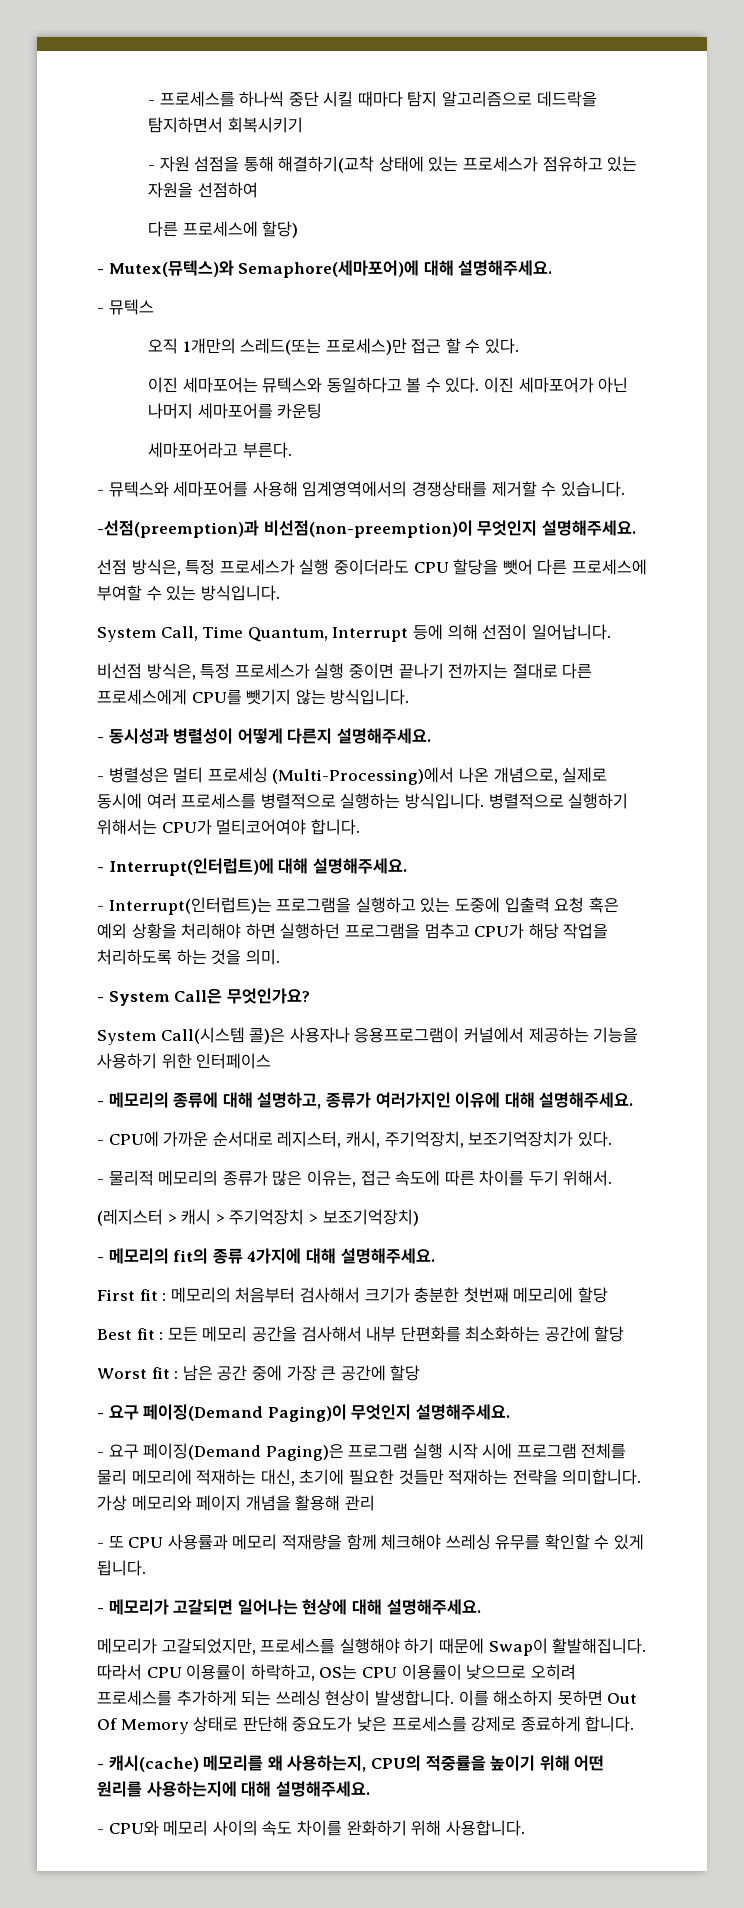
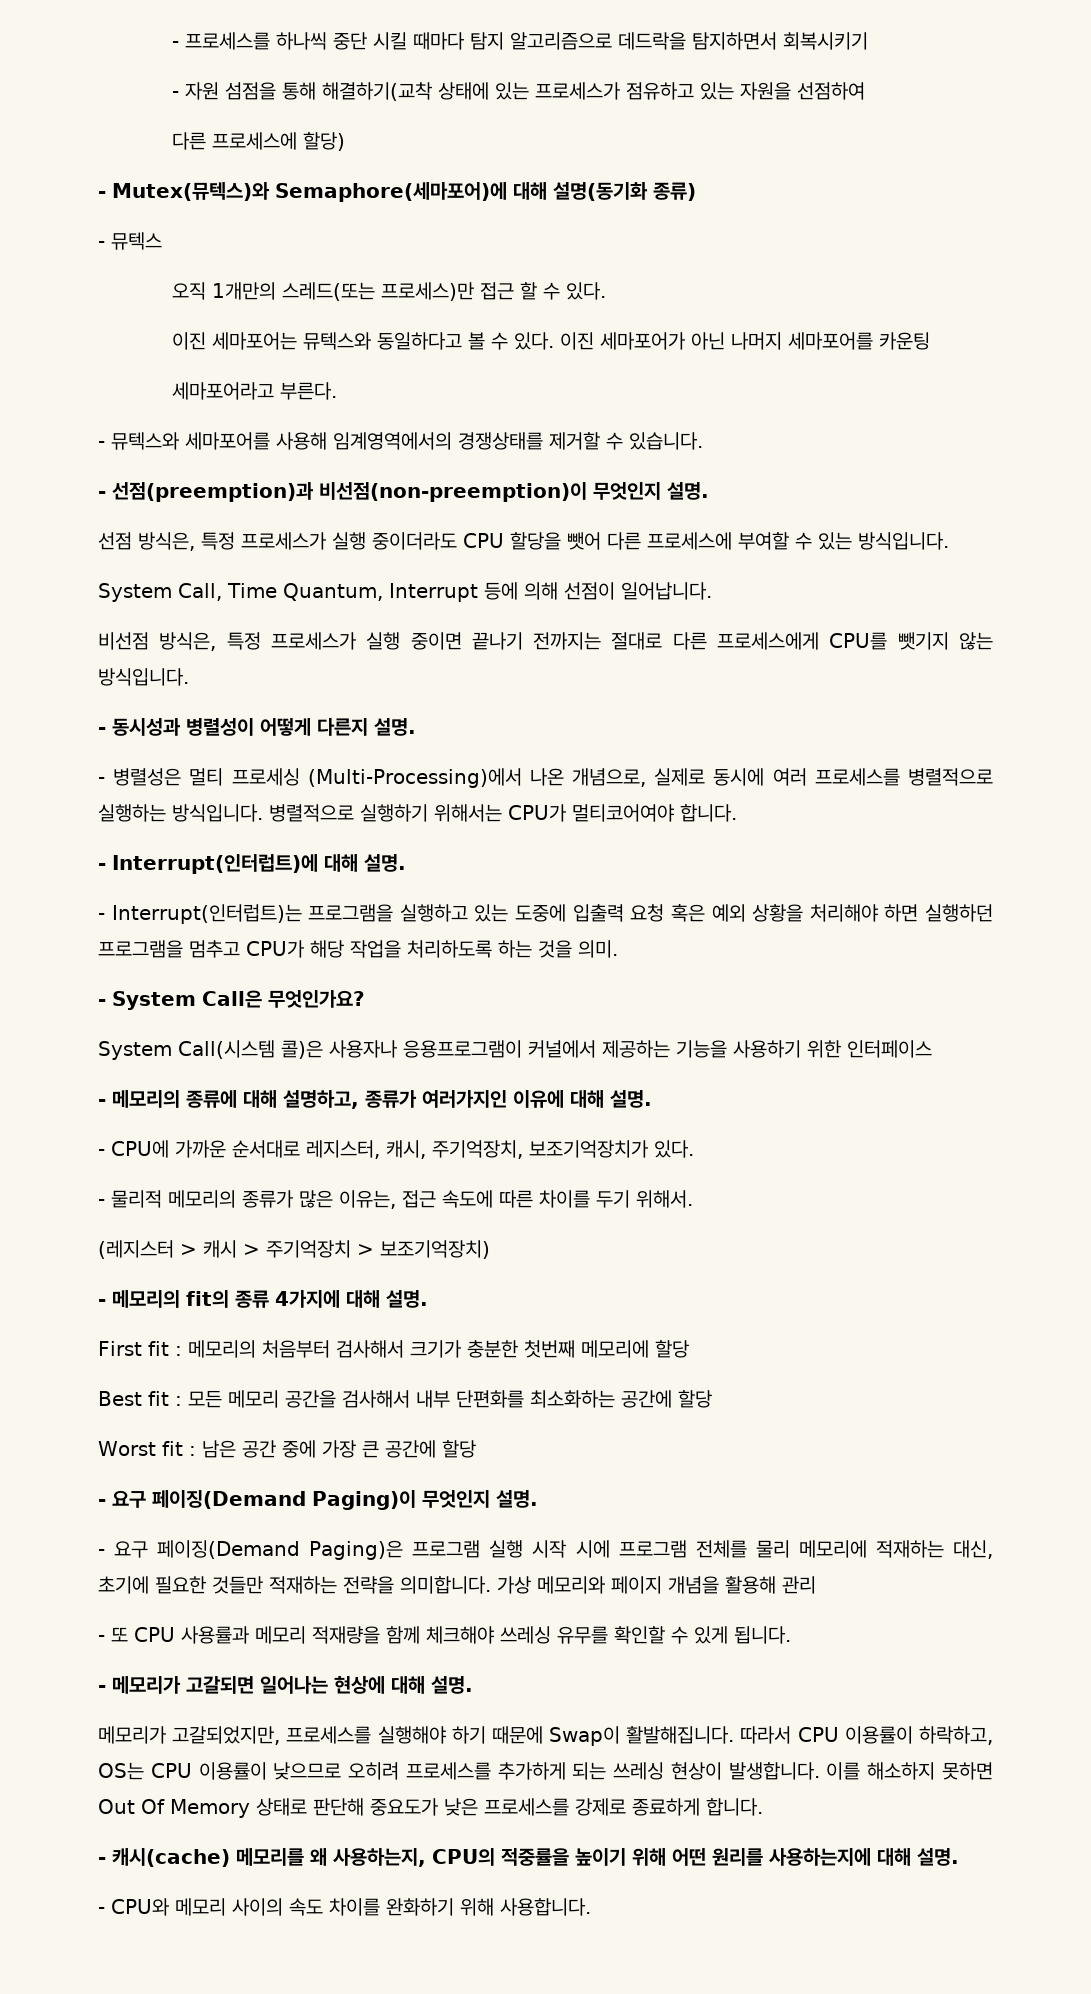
[458,260,553,276] 설명해주세요. -> [553,182,696,201] 설명(동기화 종류)
[97,520,259,538] -선점(preemption)과 -> [98,482,314,502] - 선점(preemption)과
[541,520,636,536] 설명해주세요. -> [667,482,709,500] 설명.
[336,728,431,744] 설명해주세요. -> [374,718,416,736] 설명.
[312,858,407,874] 설명해주세요. -> [364,854,406,872] 설명.
[539,1092,634,1108] 설명해주세요. -> [610,1090,652,1108] 설명.
[340,1248,435,1264] 설명해주세요. -> [386,1290,428,1308] 설명.
[415,1404,510,1420] 설명해주세요. -> [496,1490,538,1508] 설명.
[386,1599,481,1615] 설명해주세요. -> [431,1676,473,1694] 설명.
[275,1781,370,1797] 설명해주세요. -> [917,1848,959,1866] 설명.

